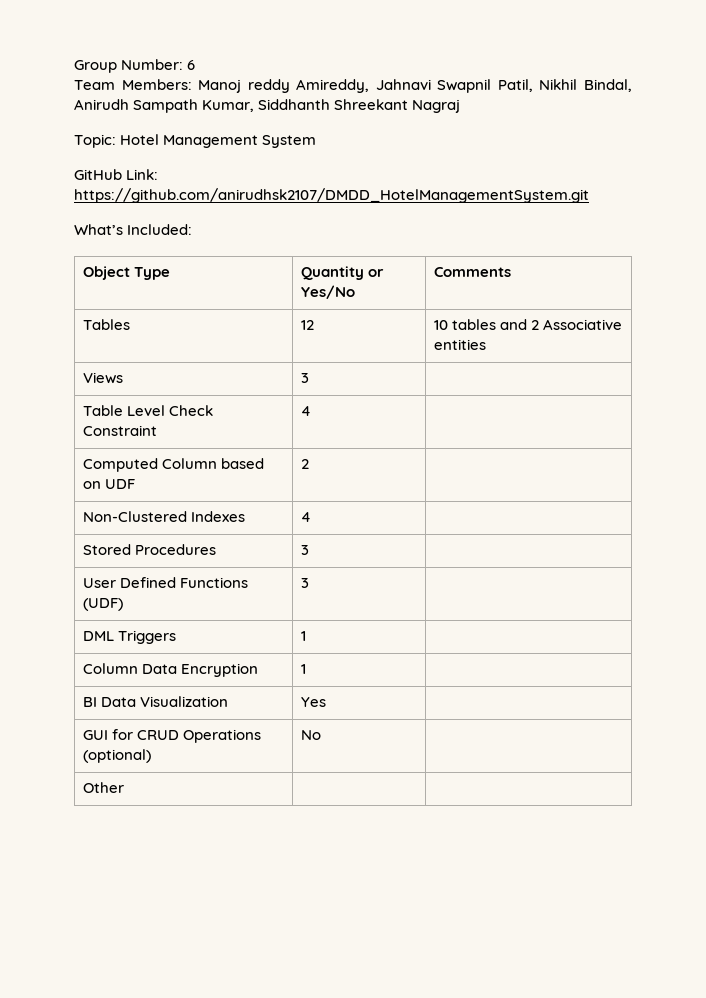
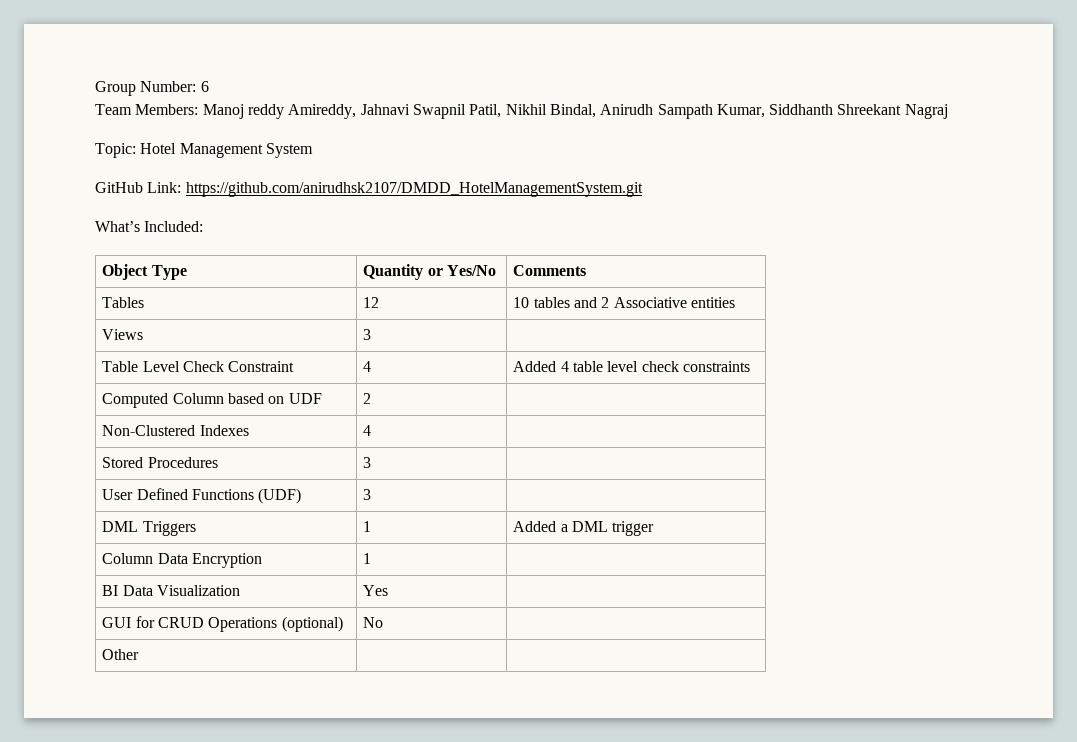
(312, 411) none -> [513,361,750,372] Added 4 table level check constraints
(307, 636) none -> [513,521,655,536] Added a DML trigger

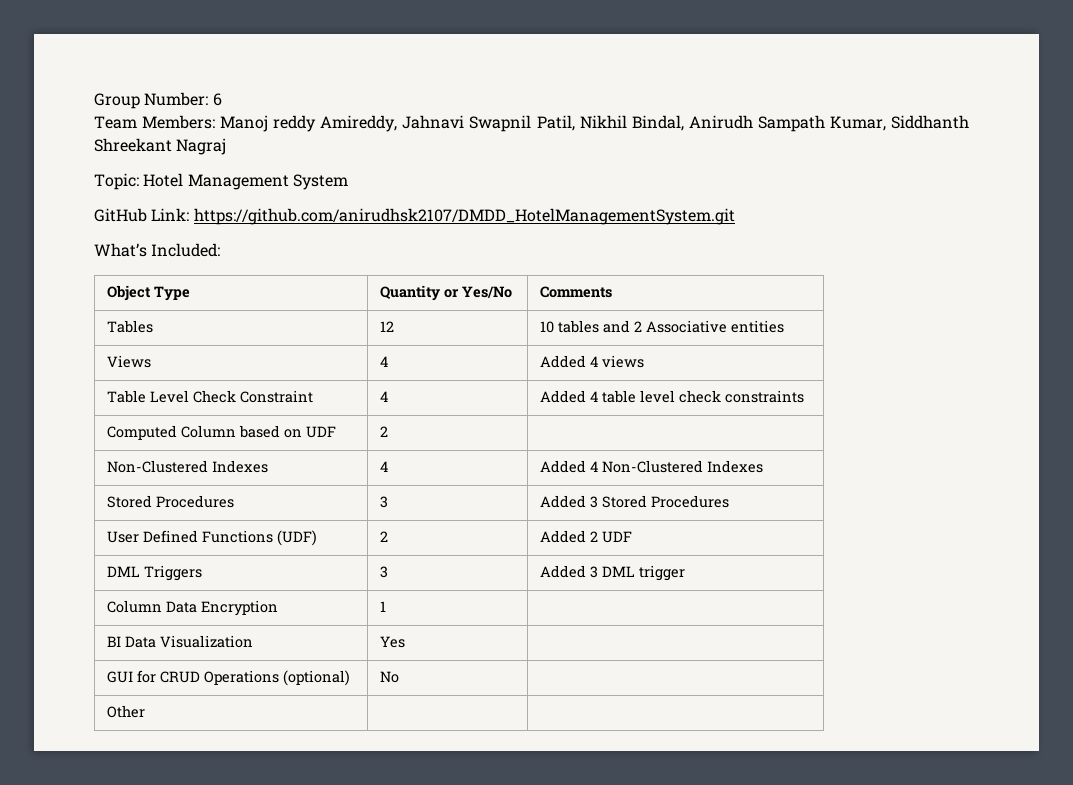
[363,329,372,340] 3 | -> [379,356,388,367] [539,355,644,368] 4 | Added 4 views
(372, 430) none -> [539,460,763,473] Added 4 Non-Clustered Indexes
(372, 462) none -> [539,495,729,508] Added 3 Stored Procedures
[363,489,372,500] 3 | -> [379,531,388,542] [539,530,632,543] 2 | Added 2 UDF
[363,521,372,532] [513,521,568,532] 1 | Added a -> [379,566,388,578] [539,565,598,578] 3 | Added 3

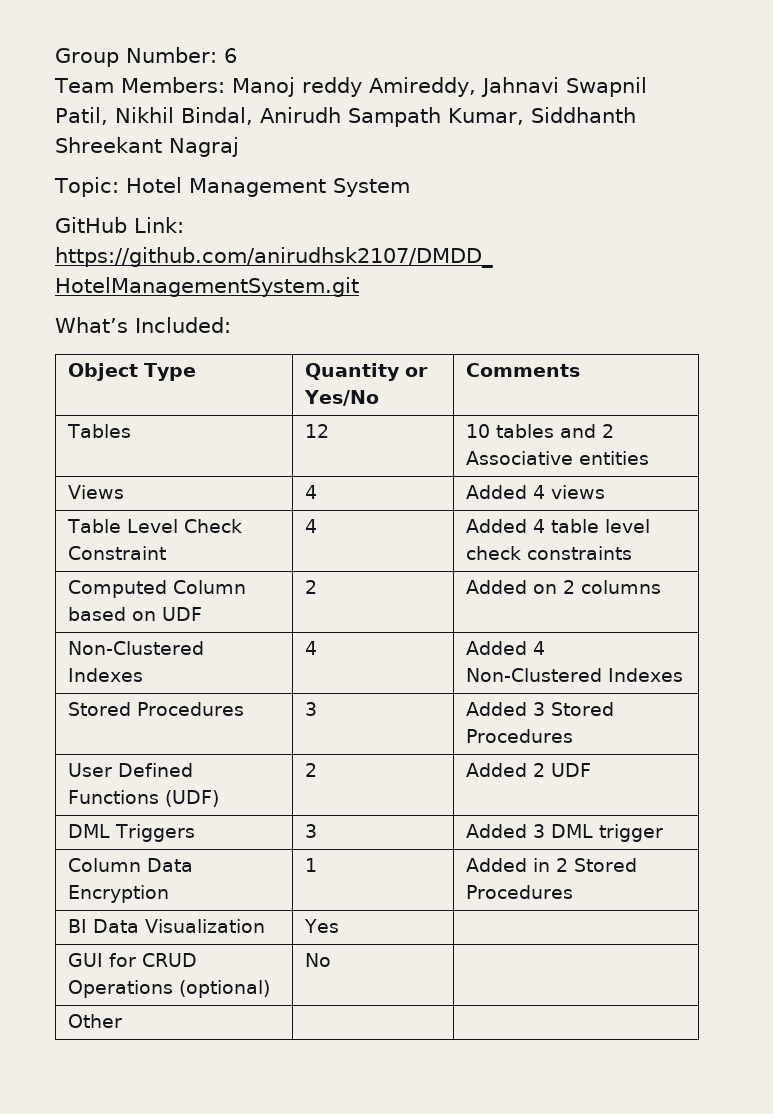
(388, 431) none -> [465,580,661,594] Added on 2 columns
(386, 606) none -> [465,858,637,872] [465,885,573,899] Added in 2 Stored Procedures

